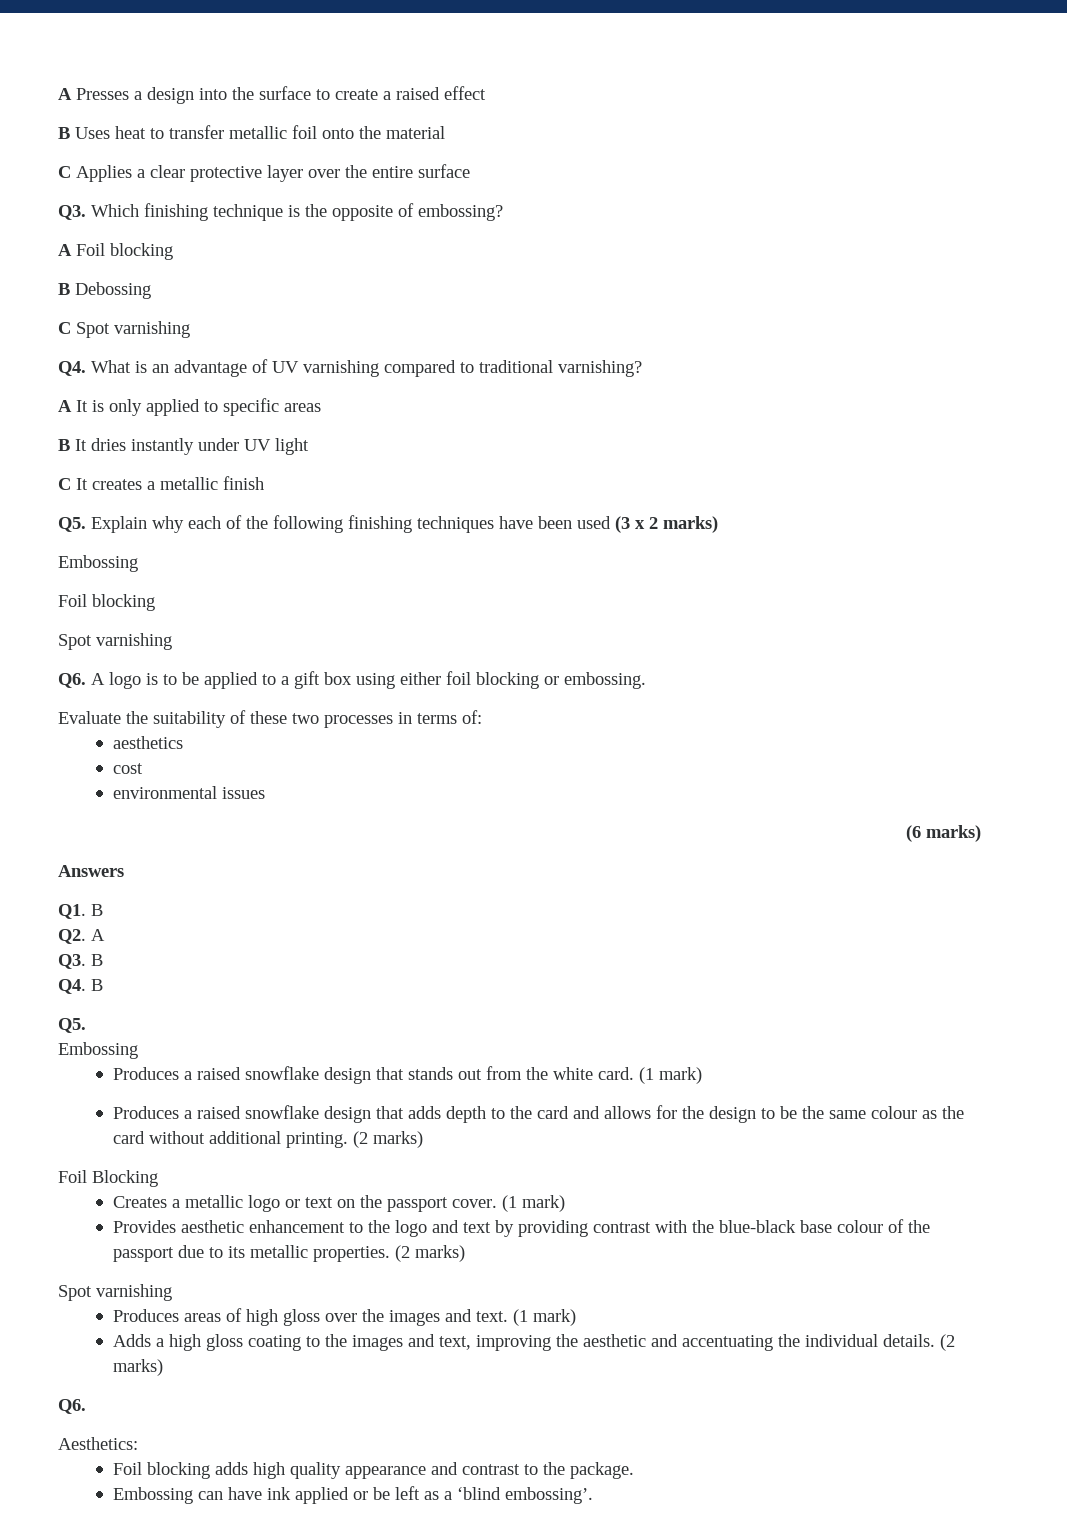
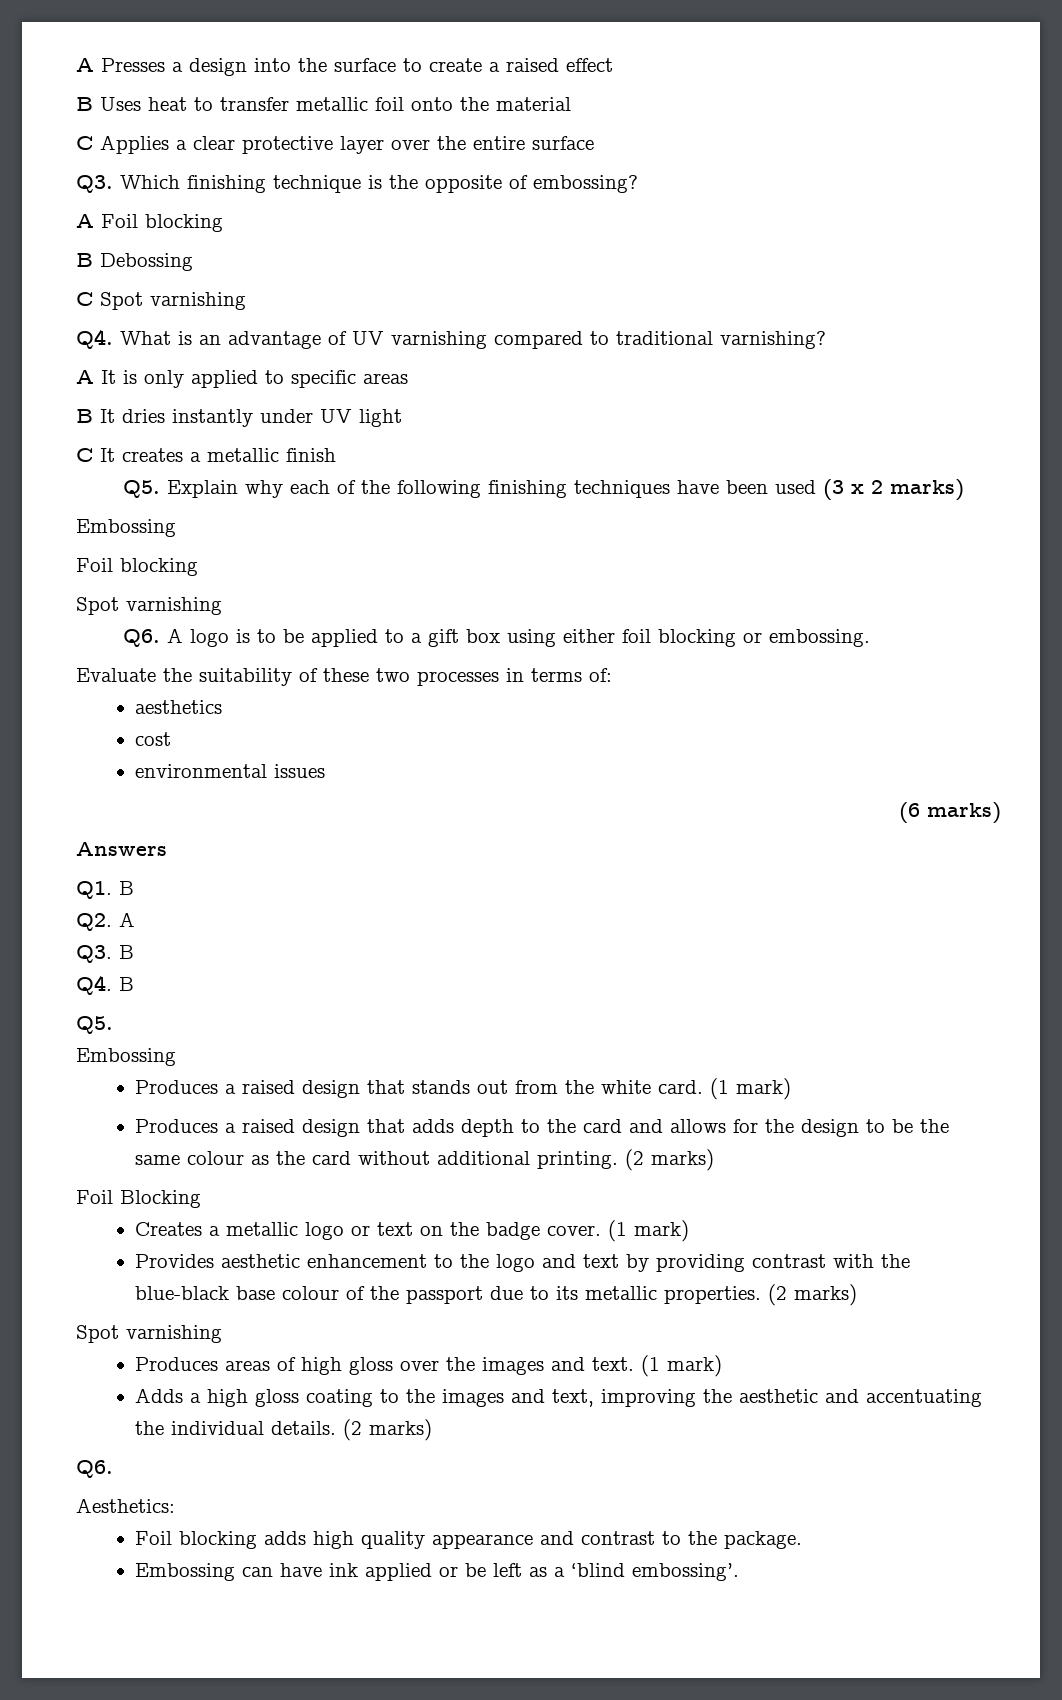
[244,1066,319,1080] snowflake -> (296, 1087) none
[244,1105,319,1119] snowflake -> (296, 1126) none
[386,1197,448,1212] passport -> [486,1222,541,1240] badge

